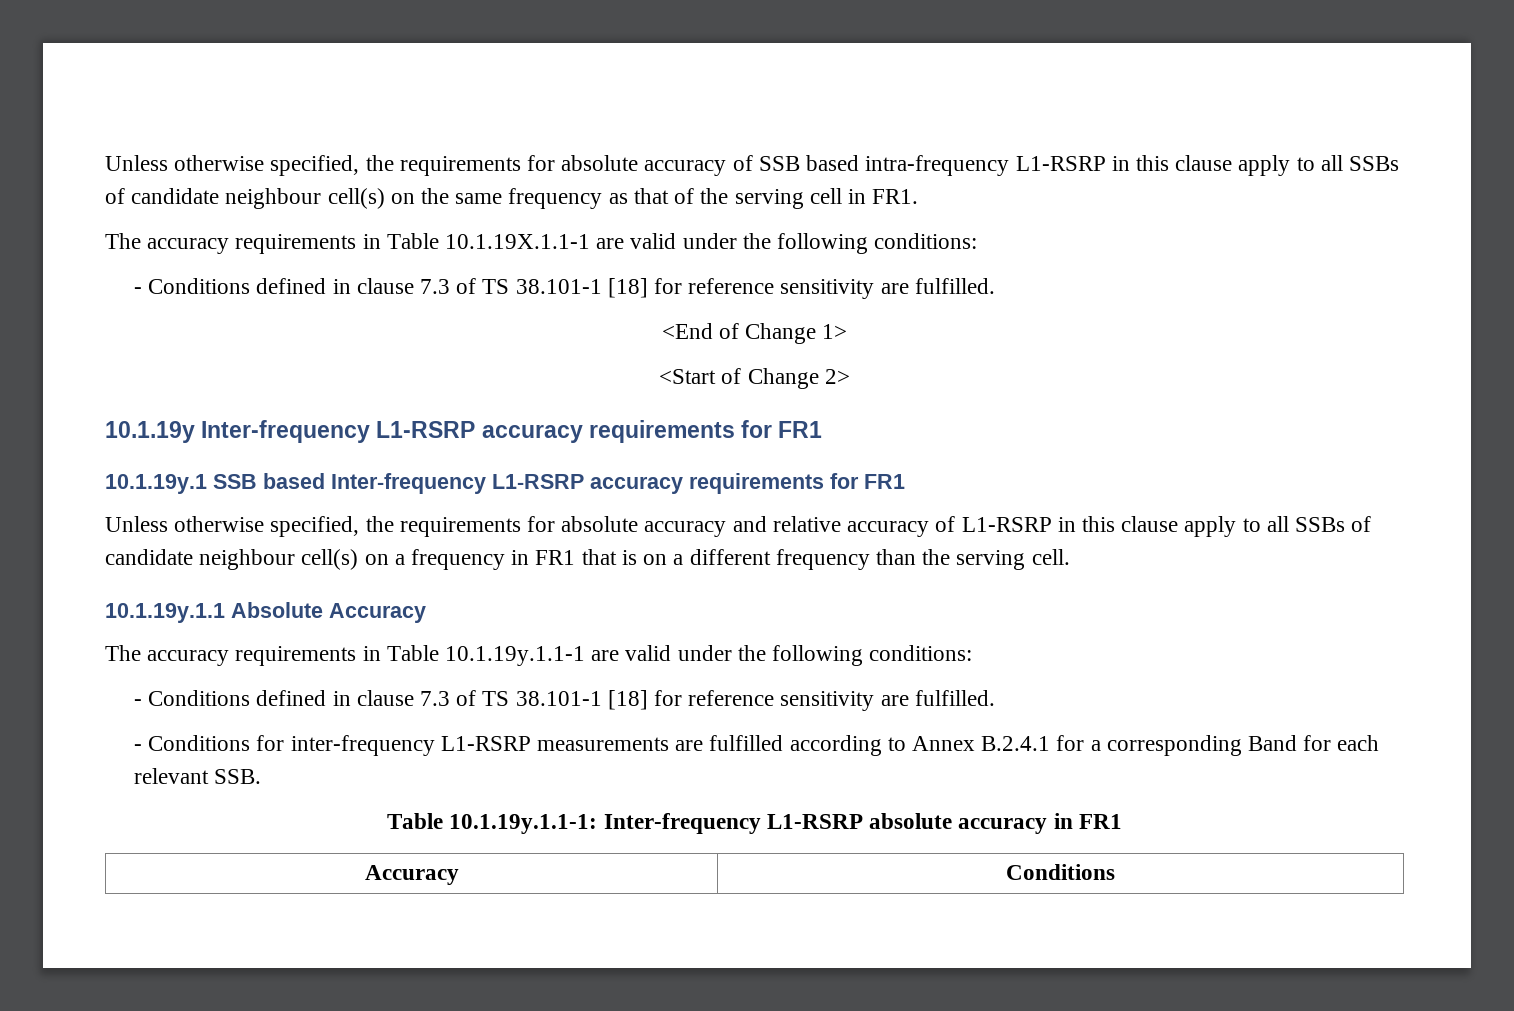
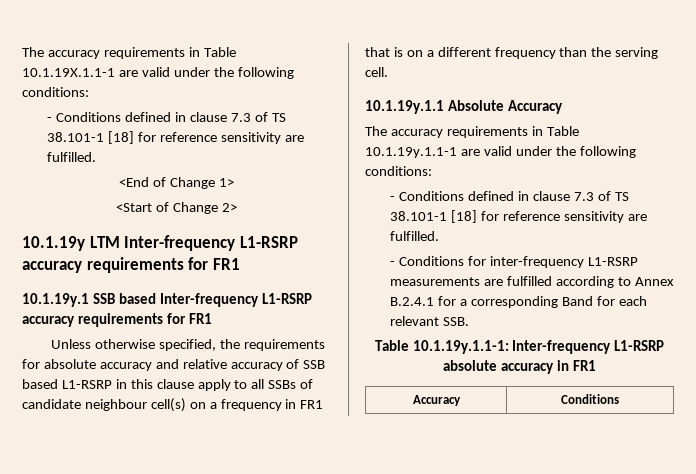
[105,155,1399,176] [105,188,919,209] Unless otherwise specified, the requirements for absolute accuracy of SSB based intra-frequency L1-RSRP in this clause apply to all SSBs of candidate neighbour cell(s) on the same frequency as that of the serving cell in FR1. // -> (22, 52) none
(195, 432) none -> [89,236,120,248] LTM
(956, 524) none -> [303,360,326,369] [22,379,58,389] SSB based

